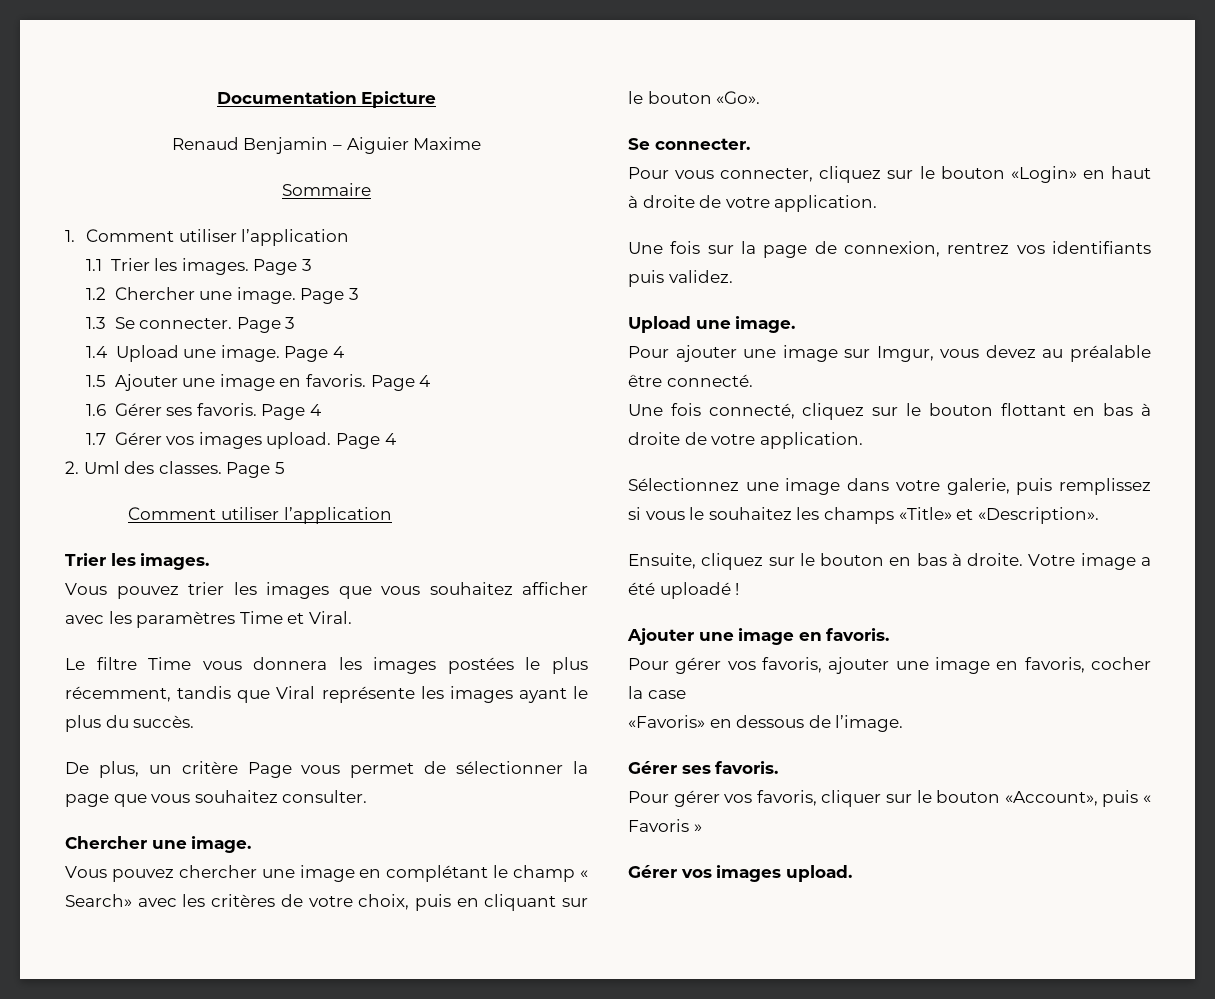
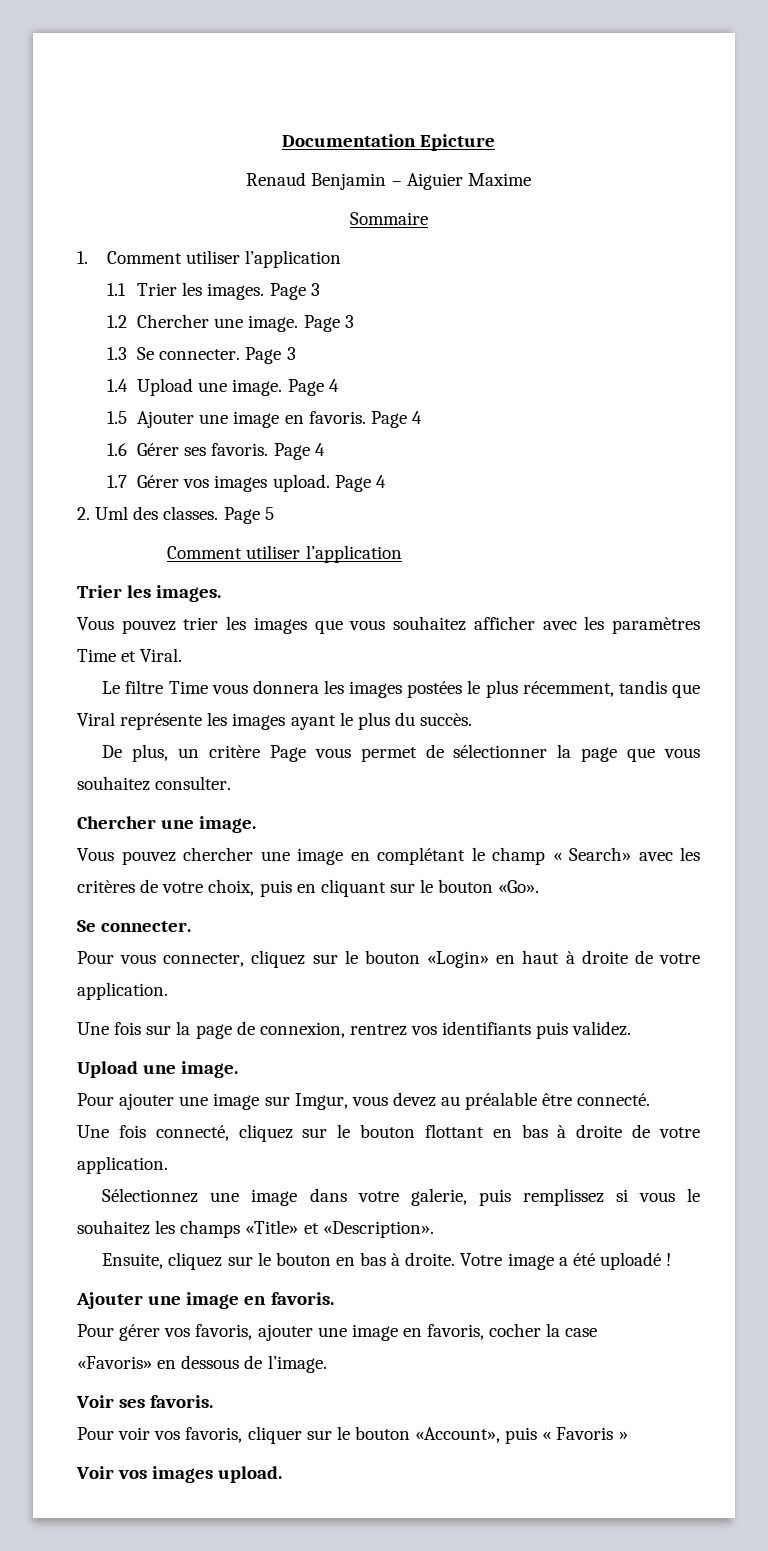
[628,761,677,774] Gérer -> [76,1395,114,1408] Voir
[673,790,720,807] gérer -> [118,1427,151,1440] voir
[628,865,677,878] Gérer -> [76,1466,114,1479] Voir

